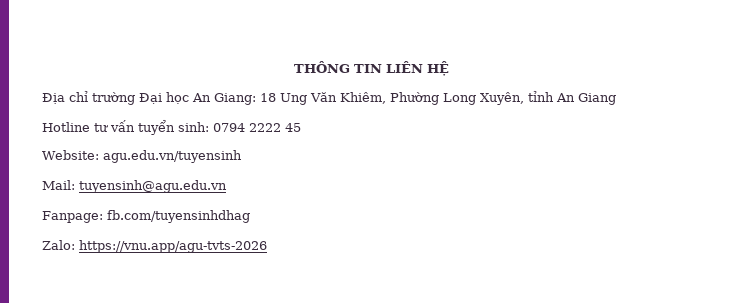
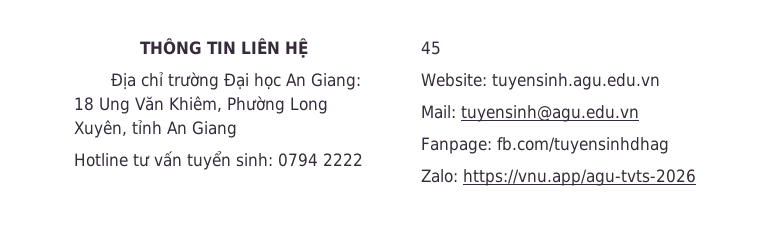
[102,150,242,163] agu.edu.vn/tuyensinh -> [491,73,660,90] tuyensinh.agu.edu.vn

